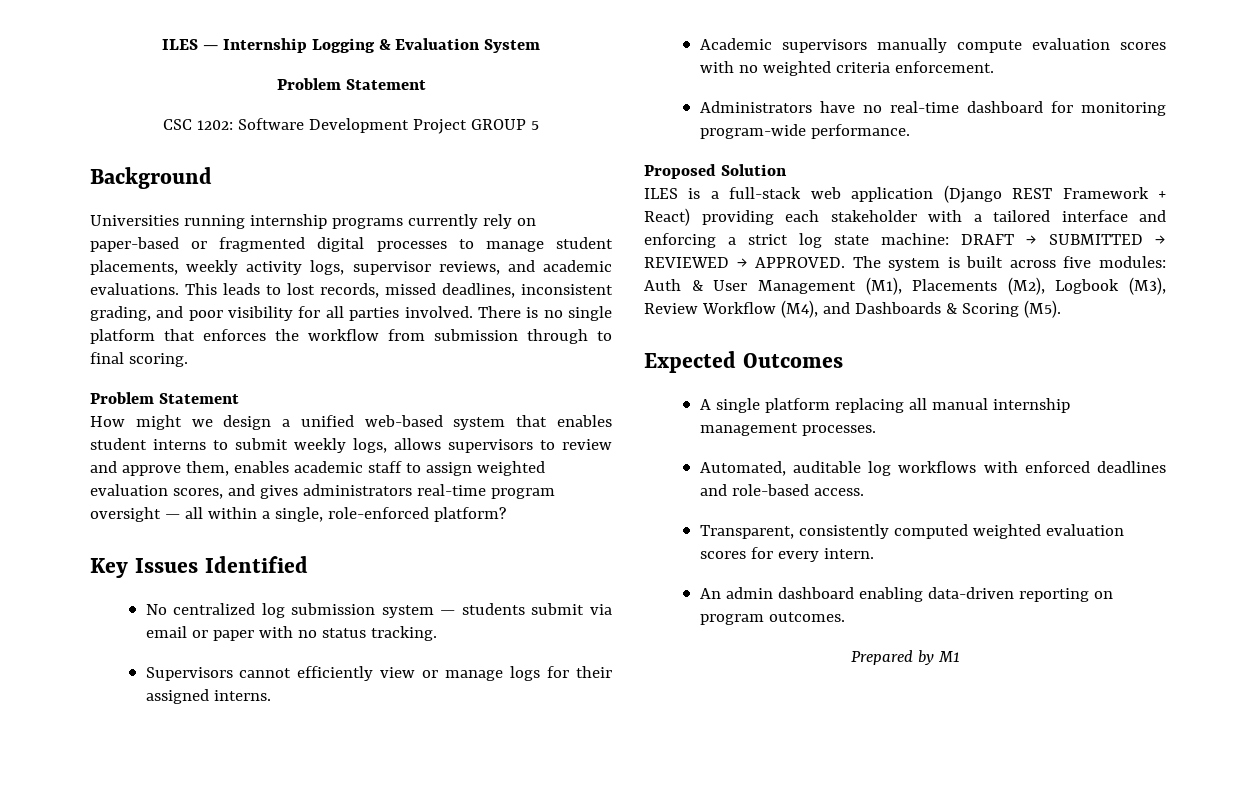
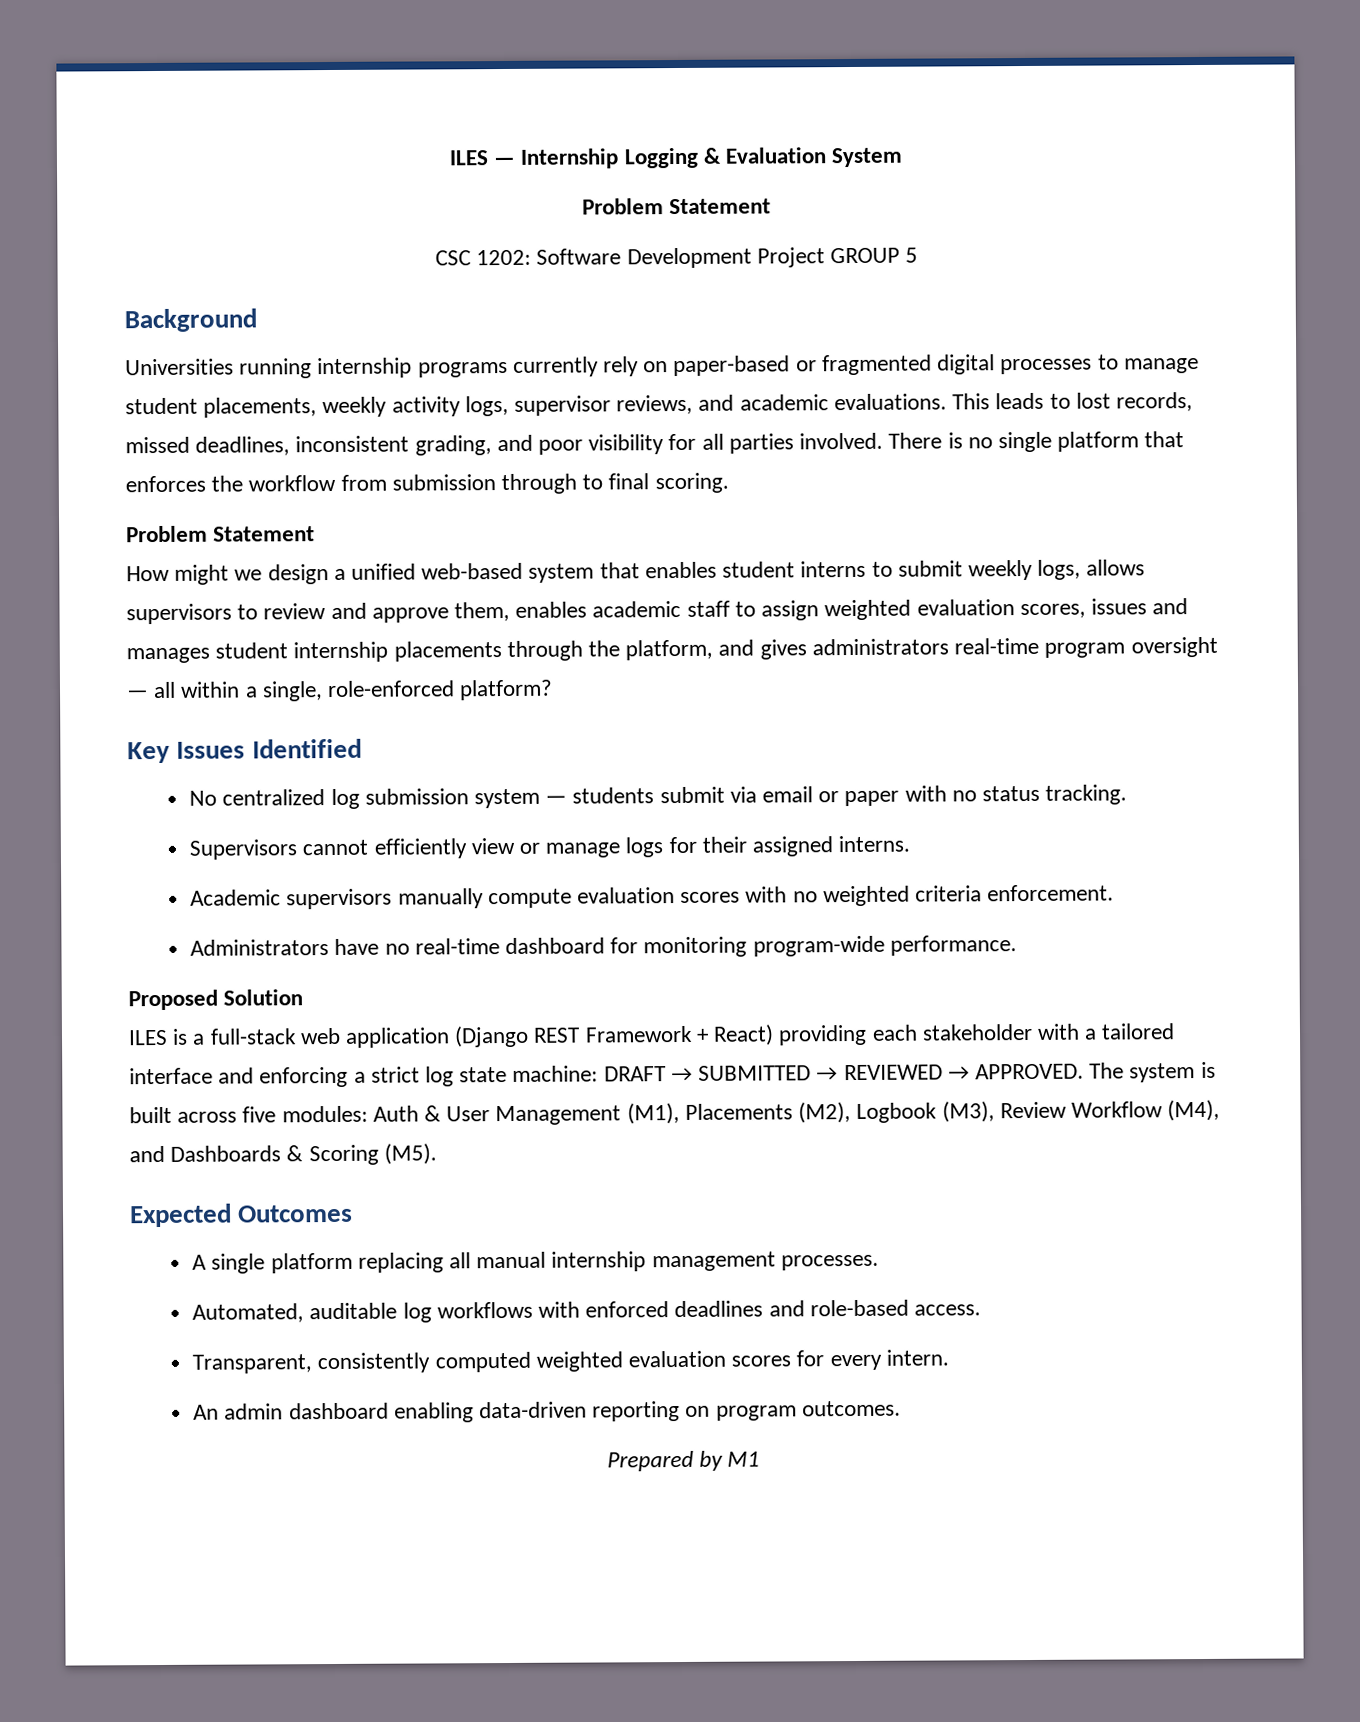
(223, 493) none -> [1090,598,1189,615] [126,639,714,664] issues and manages student internship placements through the platform,

